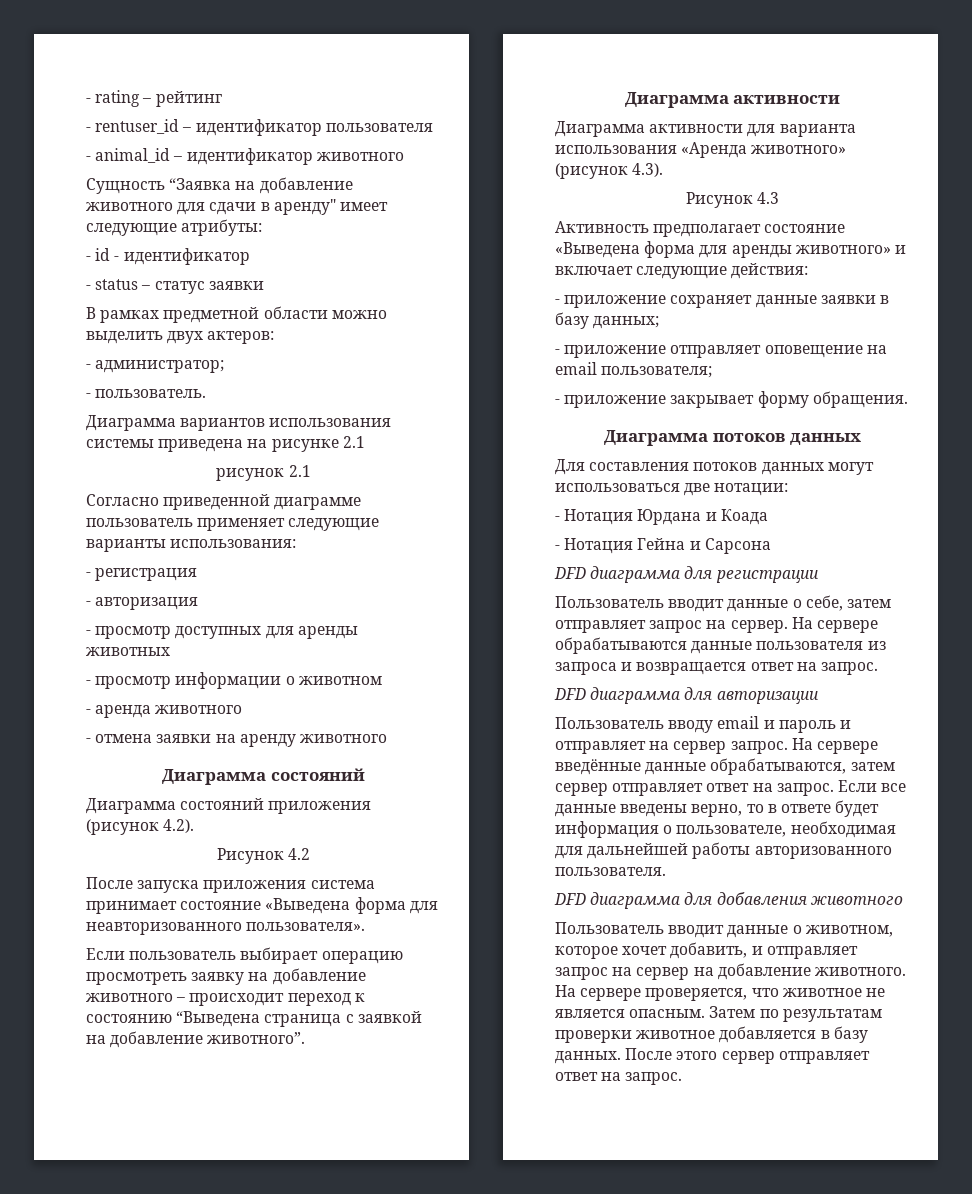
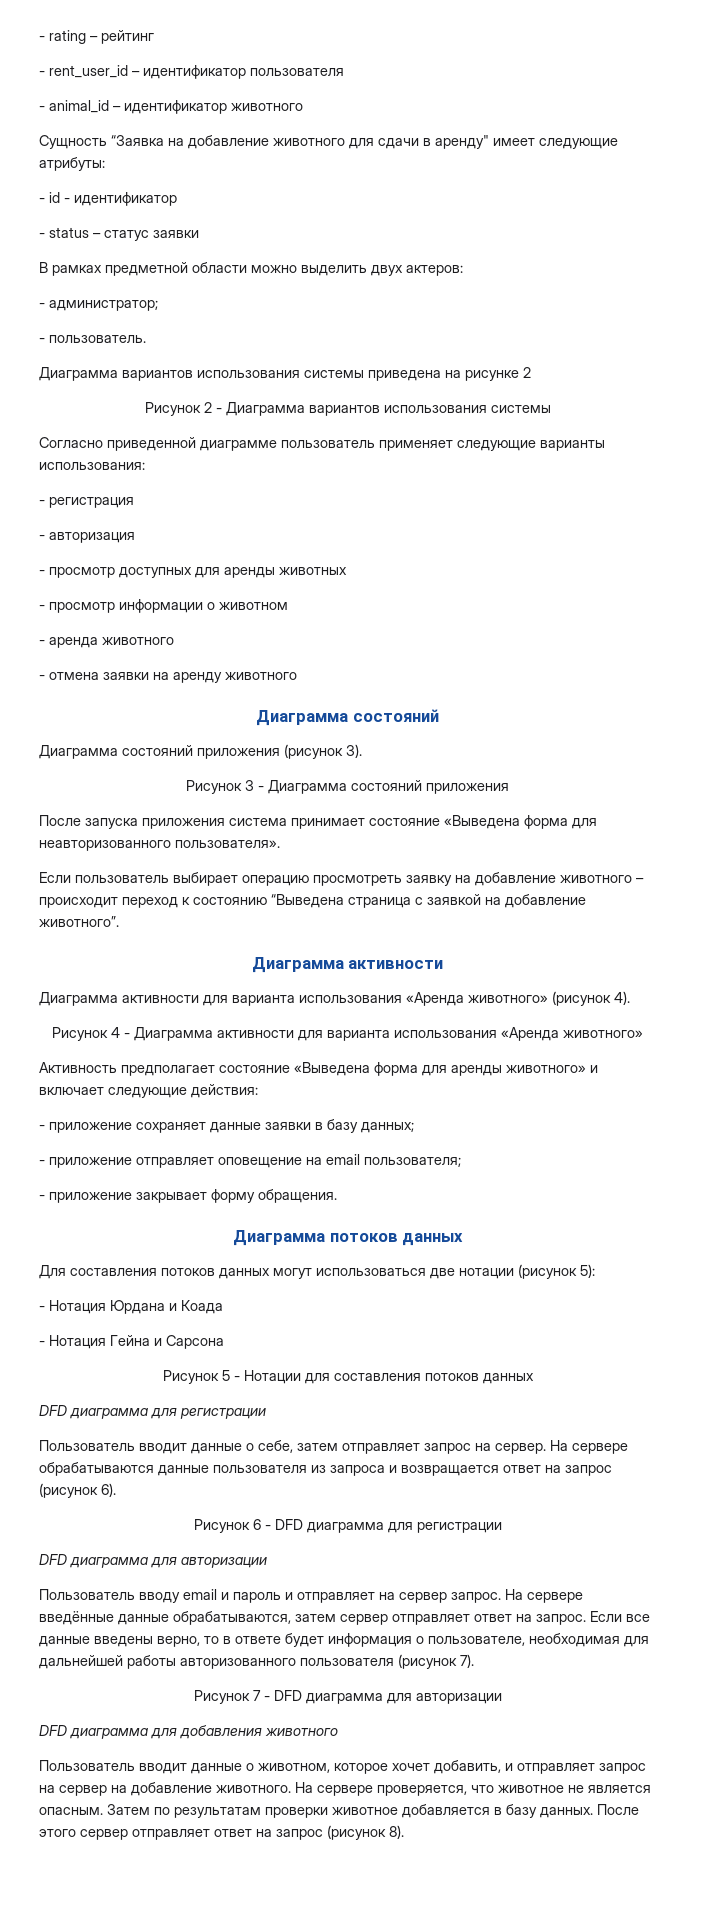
[95,119,180,134] rentuser_id -> [49,65,128,78] rent_user_id
[342,436,365,448] [216,465,311,481] 2.1 // рисунок 2.1 -> [523,367,531,378] [144,402,551,416] 2 // Рисунок 2 - Диаграмма вариантов использования системы
[163,819,195,833] [216,848,311,864] 4.2). // Рисунок 4.2 -> [346,744,362,758] [186,780,509,794] 3). // Рисунок 3 - Диаграмма состояний приложения
[632,163,664,177] [685,192,780,208] 4.3). // Рисунок 4.3 -> [614,991,630,1005] [52,1027,643,1041] 4). // Рисунок 4 - Диаграмма активности для варианта использования «Аренда животного»
[714,483,789,496] нотации: -> [459,1264,595,1279] нотации (рисунок 5):
(771, 546) none -> [162,1370,534,1384] // Рисунок 5 - Нотации для составления потоков данных
[820,662,878,675] запрос. -> [565,1465,612,1476] [39,1483,116,1498] [193,1519,502,1533] запрос (рисунок 6). // Рисунок 6 - DFD диаграмма для регистрации
[555,867,666,876] пользователя. -> [300,1654,474,1669] [193,1690,502,1704] пользователя (рисунок 7). // Рисунок 7 - DFD диаграмма для авторизации
[625,1072,683,1085] запрос. -> [276,1825,404,1840] запрос (рисунок 8).

